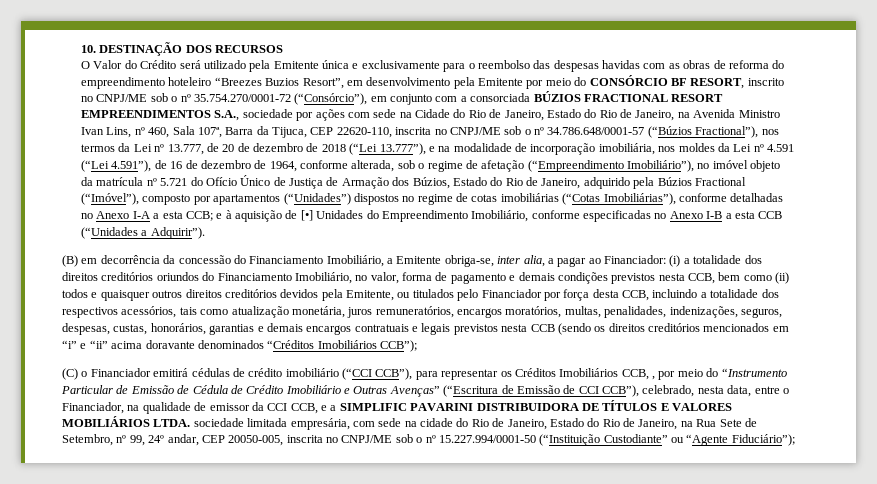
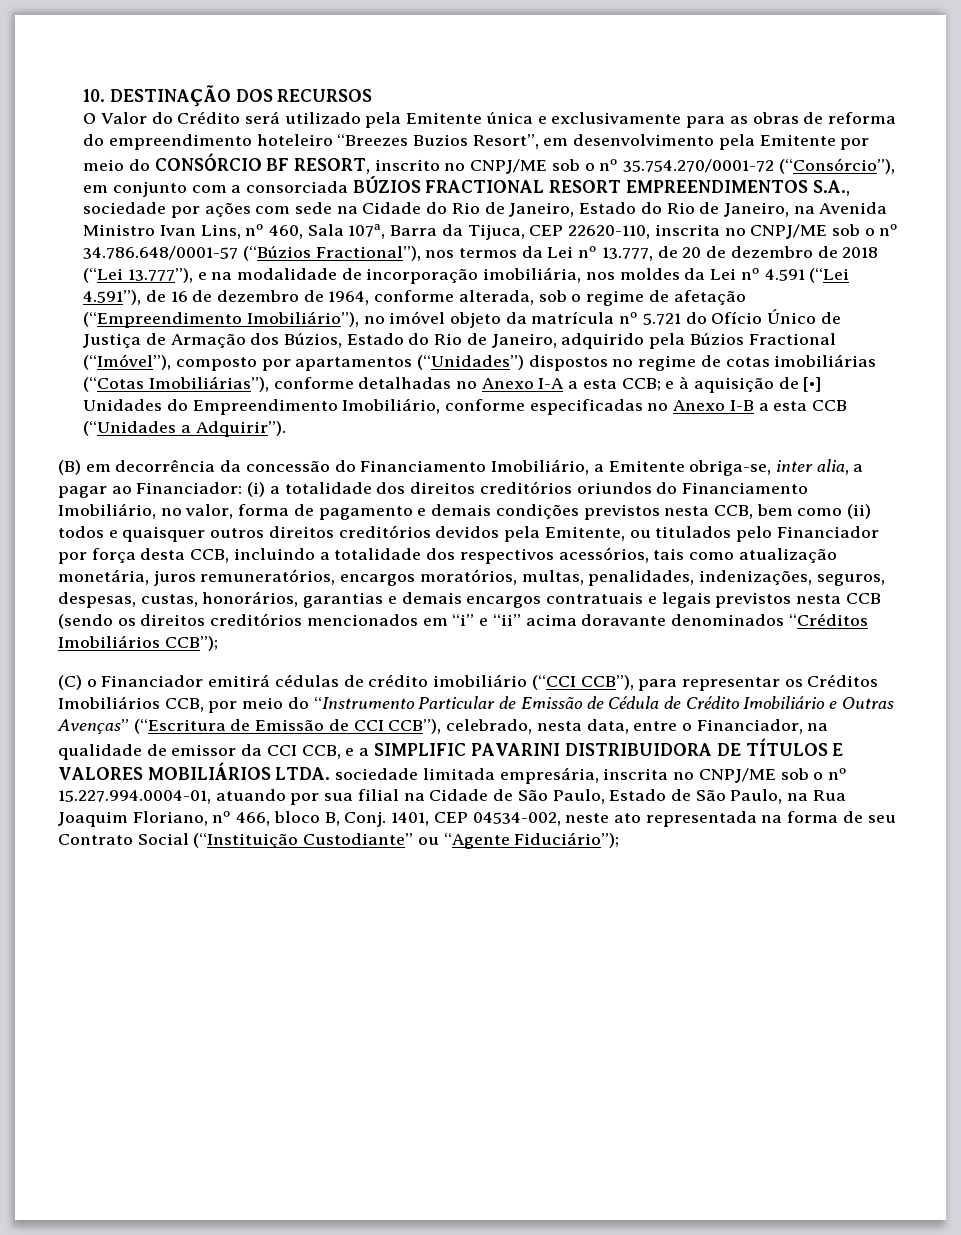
[468,60,666,72] o reembolso das despesas havidas com -> (726, 122) none
[652,376,655,380] , -> (204, 705) none
[352,418,757,430] [62,434,536,446] com sede na cidade do Rio de Janeiro, Estado do Rio de Janeiro, na Rua Sete de Setembro, nº 99, 24º andar, CEP 20050-005, inscrita no CNPJ/ME sob o nº 15.227.994/0001-50 -> [603,768,847,783] [58,789,846,805] [58,811,896,827] [58,833,189,845] inscrita no CNPJ/ME sob o nº 15.227.994.0004-01, atuando por sua filial na Cidade de São Paulo, Estado de São Paulo, na Rua Joaquim Floriano, nº 466, bloco B, Conj. 1401, CEP 04534-002, neste ato representada na forma de seu Contrato Social

